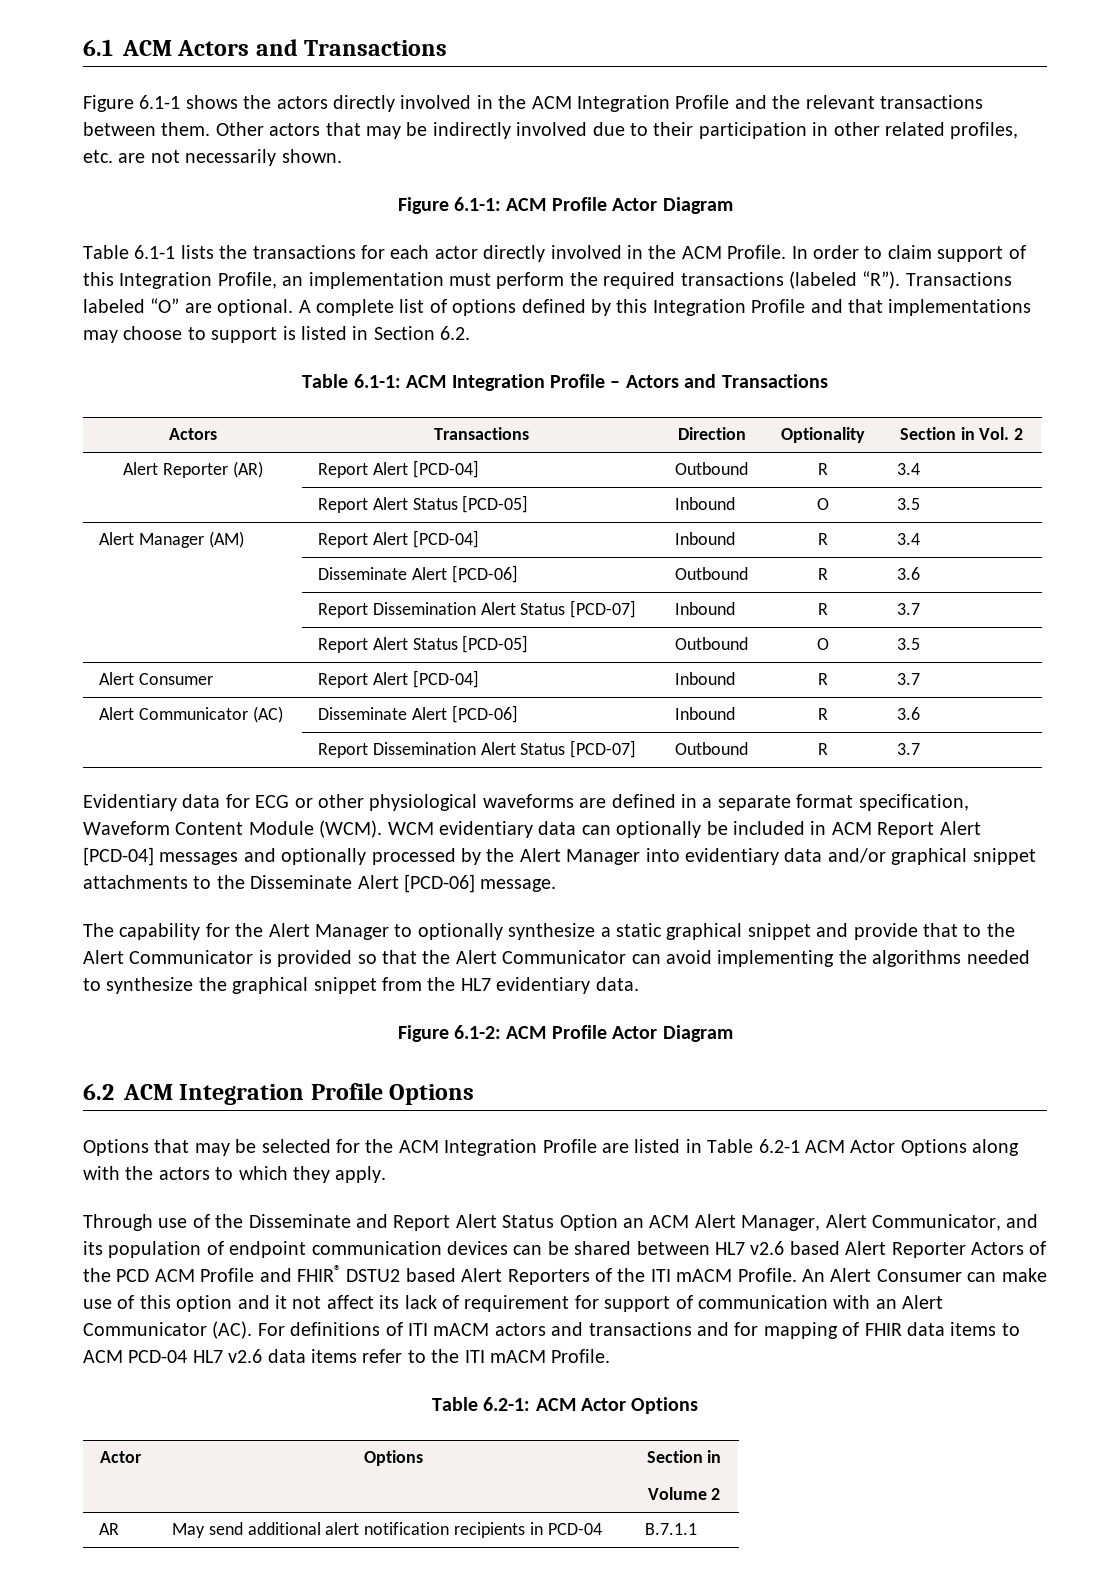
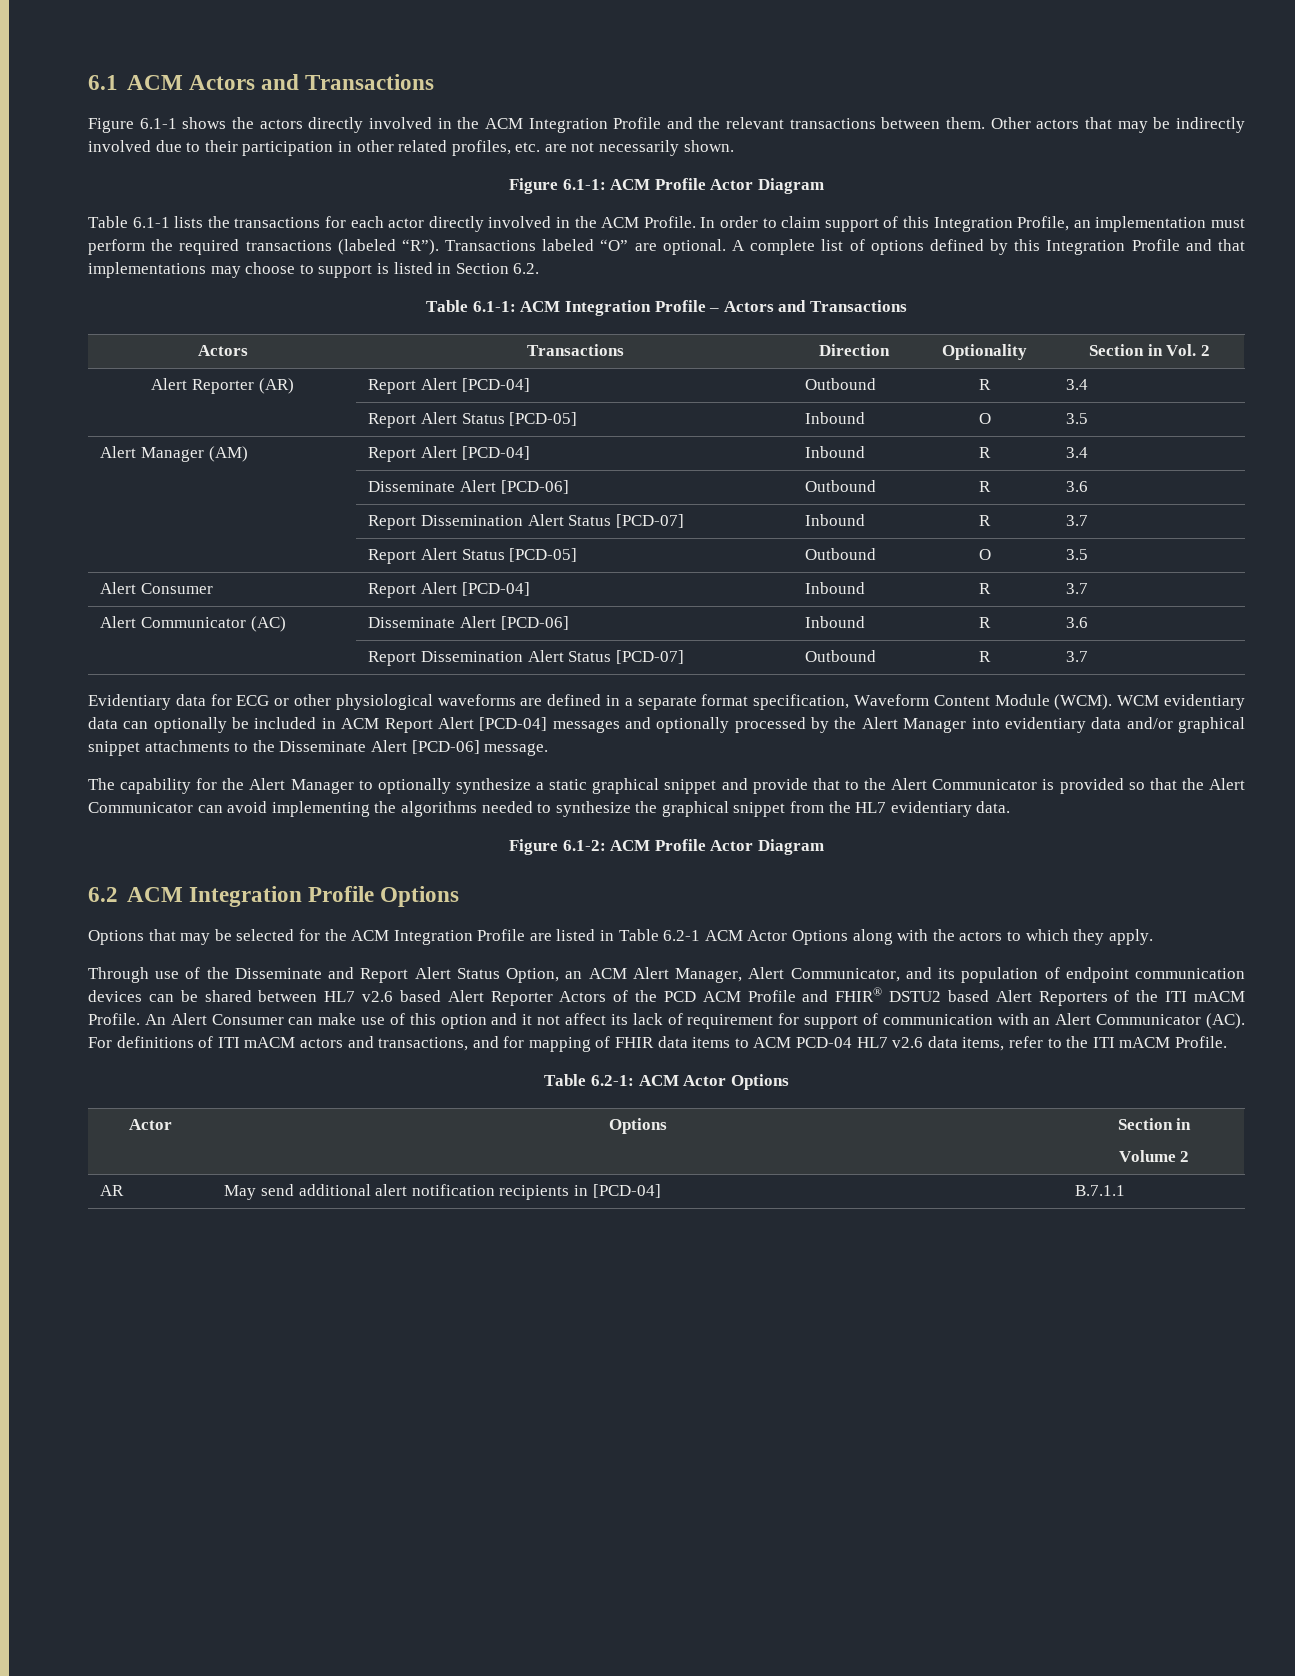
[559,1214,618,1231] Option -> [506,968,560,983] Option,
[588,1322,692,1336] transactions -> [378,1037,469,1051] transactions,
[311,1349,357,1363] items -> [962,1037,1005,1051] items,
[547,1523,602,1535] PCD-04 -> [592,1184,661,1198] [PCD-04]

